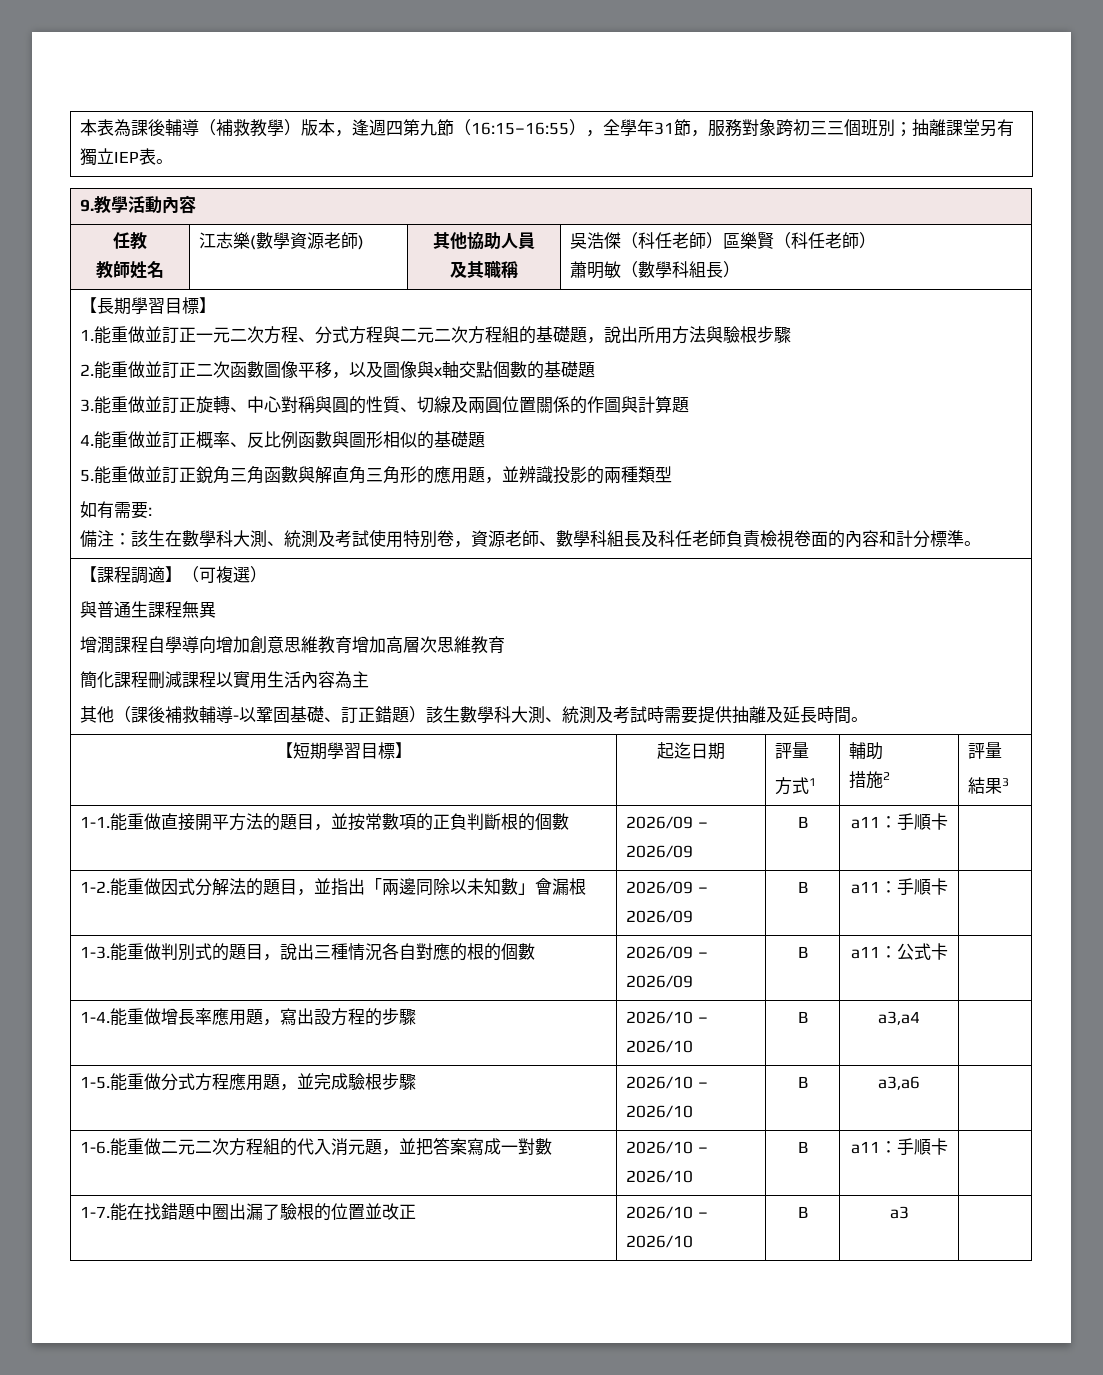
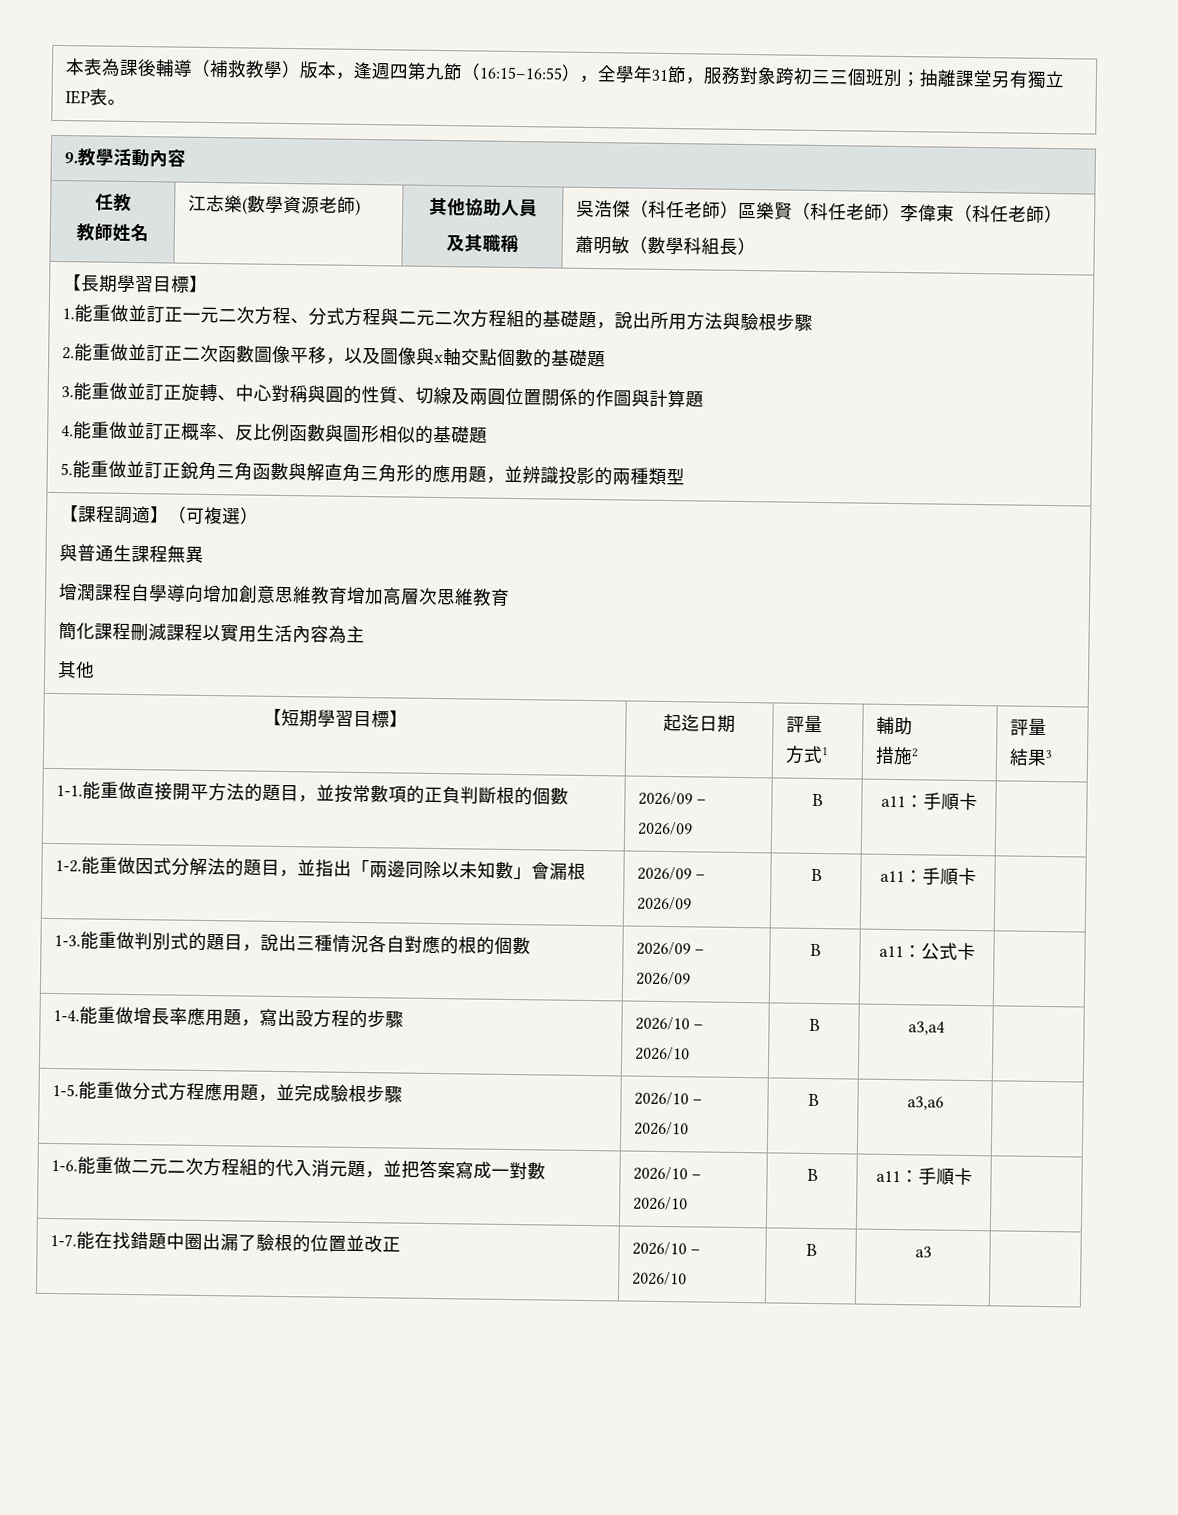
(877, 240) none -> [899,204,1063,224] 李偉東（科任老師）
[80,501,153,519] [80,529,982,548] // 如有需要: // 備注：該生在數學科大測、統測及考試使用特別卷，資源老師、數學科組長及科任老師負責檢視卷面的內容和計分標準。 -> (685, 476) none
[114,706,869,724] （課後補救輔導-以鞏固基礎、訂正錯題）該生數學科大測、統測及考試時需要提供抽離及延長時間。 -> (95, 670) none

